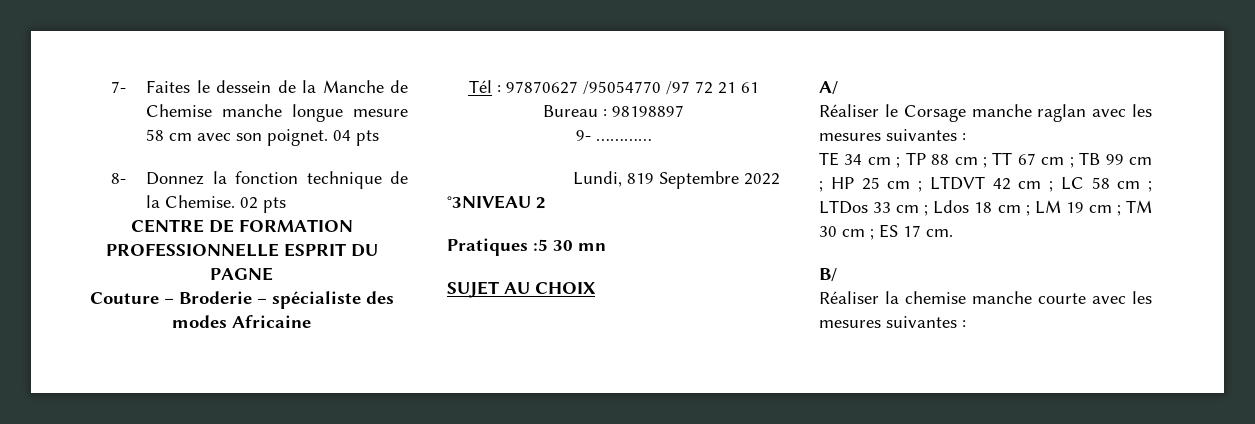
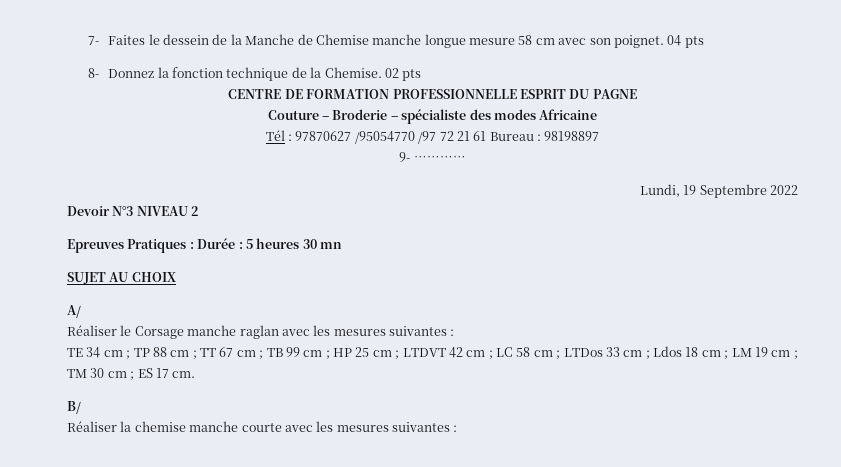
[627,173,654,184] 819 -> [683,185,697,195] 19
[447,195,546,209] [447,238,548,256] °3NIVEAU 2 // Pratiques :5 -> [67,206,199,216] [67,238,300,253] Devoir N°3 NIVEAU 2 // Epreuves Pratiques : Durée : 5 heures

